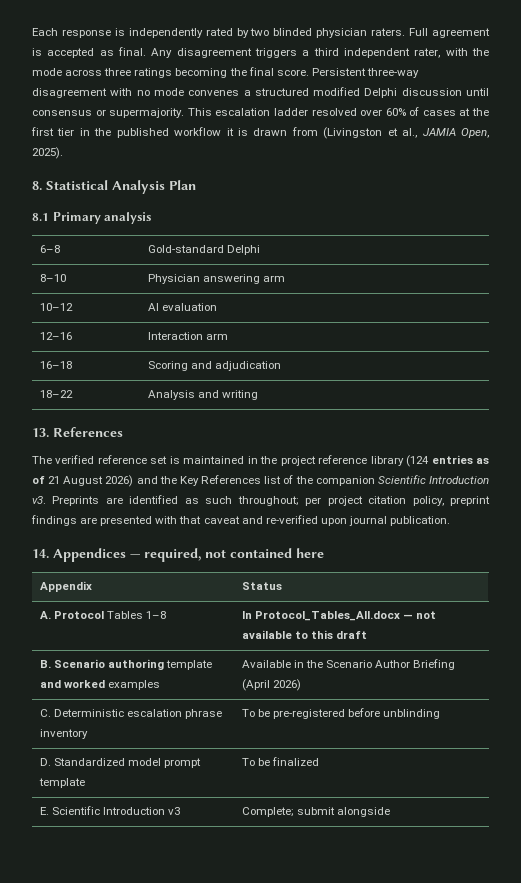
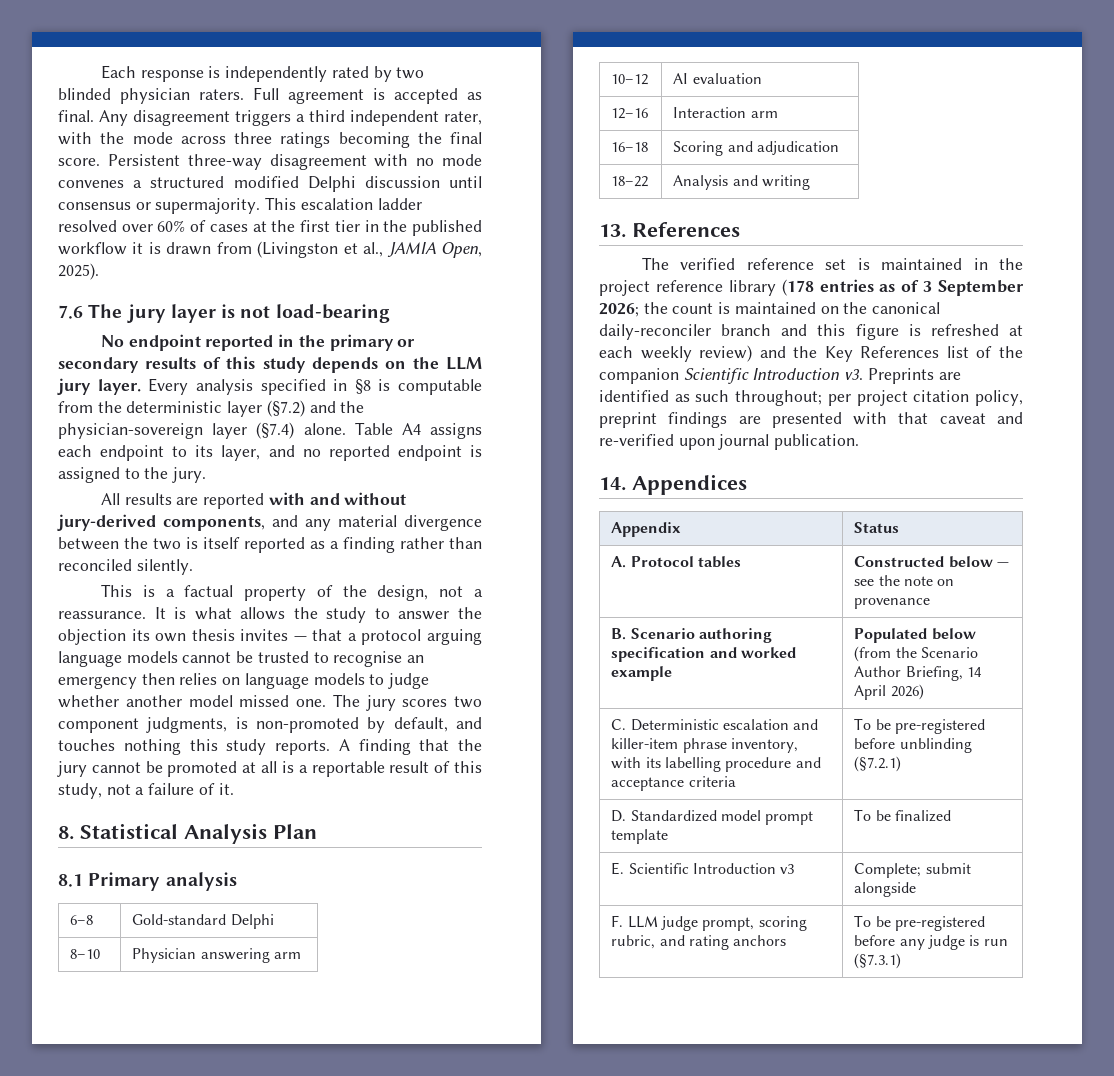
(63, 153) none -> [58,304,390,323] [100,334,416,351] [58,356,482,373] [57,378,482,395] [58,400,365,417] [58,422,483,439] [58,445,482,461] [58,467,207,483] [100,492,407,509] [57,514,482,531] [58,537,482,553] [58,559,193,575] [100,584,483,601] [58,607,482,623] [58,629,482,645] [58,651,425,667] [58,673,430,689] [58,694,482,711] [58,717,482,733] [58,739,482,755] [57,761,482,777] [58,783,234,799] // 7.6 The jury layer is not load-bearing // No endpoint reported in the primary or secondary results of this study depends on the LLM jury layer. Every analysis specified in §8 is computable from the deterministic layer (§7.2) and the physician-sovereign layer (§7.4) alone. Table A4 assigns each endpoint to its layer, and no reported endpoint is assigned to the jury. // All results are reported with and without jury-derived components, and any material divergence between the two is itself reported as a finding rather than reconciled silently. // This is a factual property of the design, not a reassurance. It is what allows the study to answer the objection its own thesis invites — that a protocol arguing language models cannot be trusted to recognise an emergency then relies on language models to judge whether another model missed one. The jury scores two component judgments, is non-promoted by default, and touches nothing this study reports. A finding that the jury cannot be promoted at all is a reportable result of this study, not a failure of it.
[406,455,430,467] (124 -> [781,279,814,296] (178
[48,475,134,487] 21 August 2026) -> [923,280,1024,296] [599,302,941,317] [599,324,1023,340] [599,345,753,362] 3 September 2026; the count is maintained on the canonical daily-reconciler branch and this figure is refreshed at each weekly review)
[130,548,324,562] — required, not contained here -> (747, 484) none
[106,611,166,619] [241,611,436,621] [241,630,367,639] Tables 1–8 | In Protocol_Tables_All.docx — not available to this draft -> [697,556,741,568] [854,556,1009,568] [854,575,955,586] [854,598,931,609] tables | Constructed below — see the note on provenance
[165,660,212,670] template -> [611,647,706,662] specification
[107,680,160,690] [241,659,456,670] [241,679,301,691] [39,709,222,719] [39,729,88,739] examples | Available in the Scenario Author Briefing (April 2026) // C. Deterministic escalation phrase inventory -> [611,666,673,681] [854,628,976,643] [854,646,978,662] [854,666,982,681] [854,684,924,700] [611,719,819,731] [611,738,798,753] [611,757,821,772] [611,776,736,791] example | Populated below (from the Scenario Author Briefing, 14 April 2026) // C. Deterministic escalation and killer-item phrase inventory, with its labelling procedure and acceptance criteria
(441, 714) none -> [854,756,902,772] (§7.2.1)
(390, 812) none -> [611,915,807,931] [611,935,787,950] [854,915,985,931] [854,935,1008,950] [854,953,902,969] // F. LLM judge prompt, scoring rubric, and rating anchors | To be pre-registered before any judge is run (§7.3.1)

